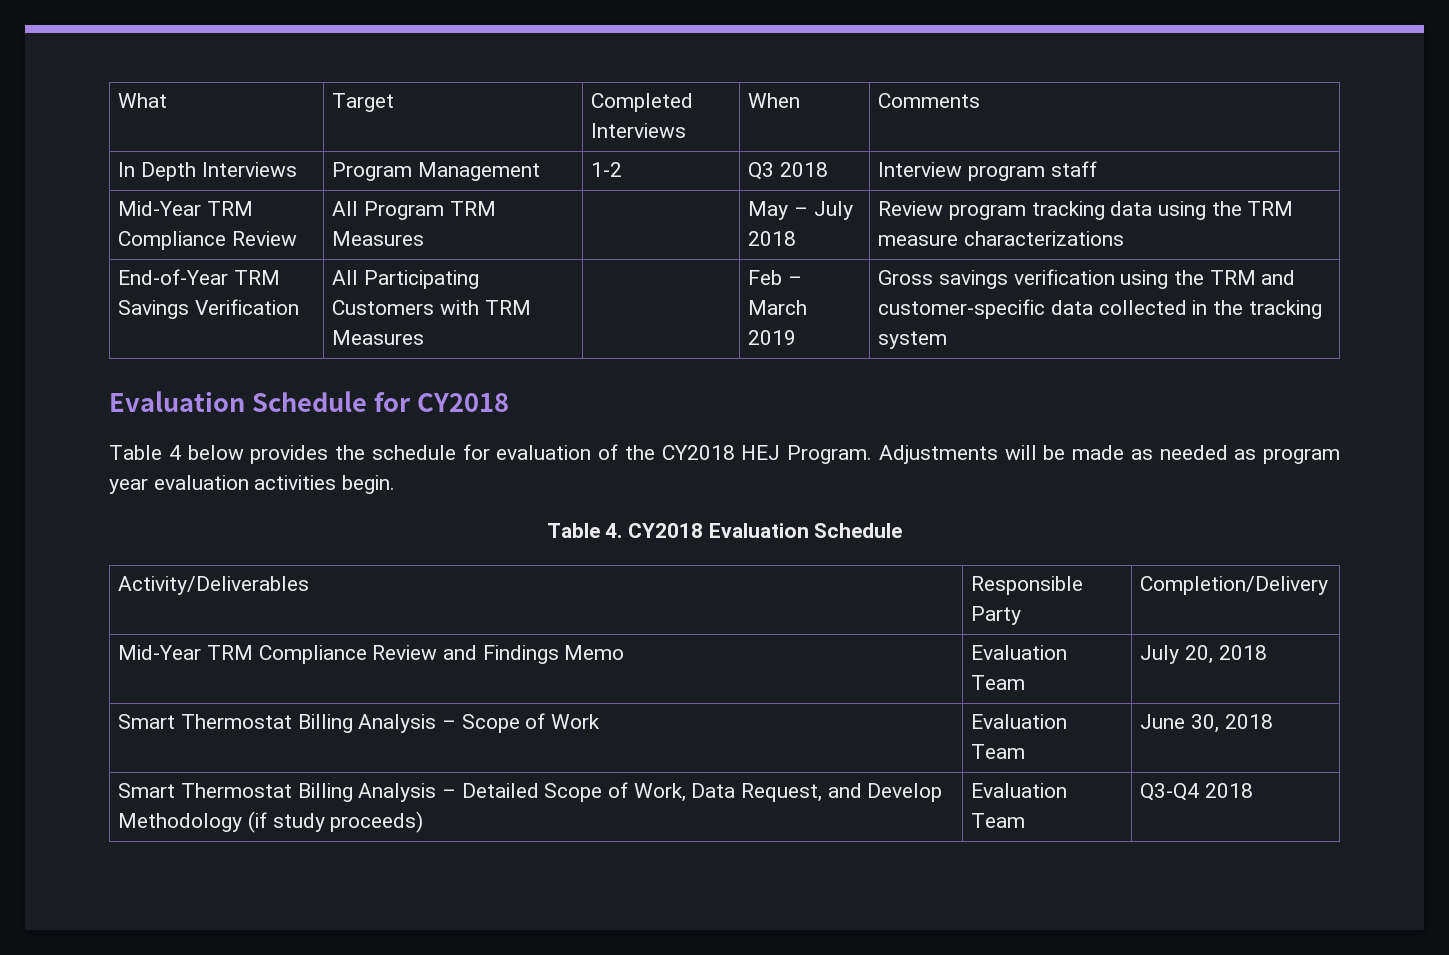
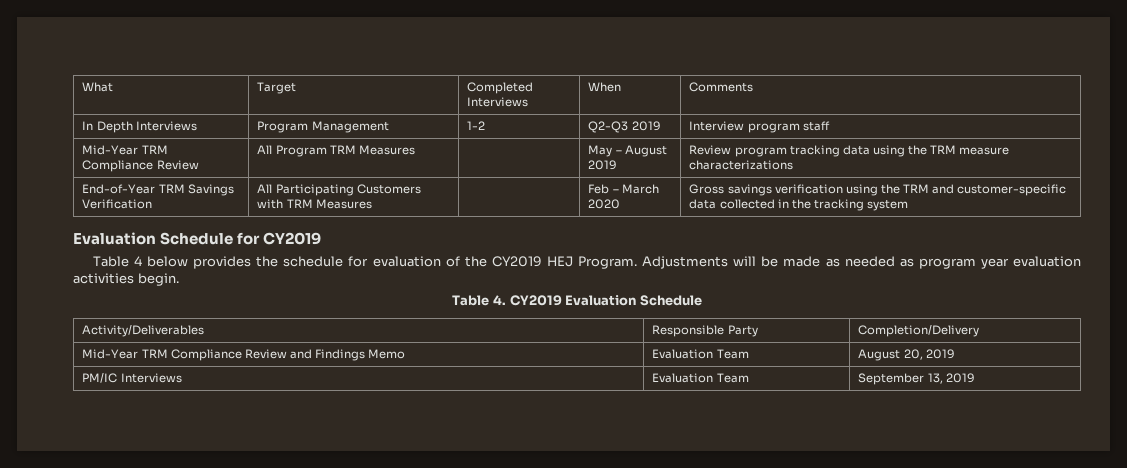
[748,162,828,180] Q3 2018 -> [588,121,661,133] Q2-Q3 2019
[813,201,853,220] [748,231,797,246] July 2018 -> [624,145,667,157] [588,160,618,170] August 2019
[748,330,797,345] 2019 -> [588,199,621,209] 2020
[416,393,509,412] CY2018 -> [263,232,322,245] CY2019
[661,445,735,460] CY2018 -> [491,256,542,267] CY2019
[627,523,703,538] CY2018 -> [509,295,562,306] CY2019
[1140,645,1267,664] [118,713,600,733] [971,714,1068,729] [971,744,1026,759] [1140,714,1273,733] [118,782,943,802] [118,811,424,833] [971,783,1068,798] [971,813,1026,828] [1140,783,1253,801] July 20, 2018 // Smart Thermostat Billing Analysis – Scope of Work | Evaluation Team | June 30, 2018 // Smart Thermostat Billing Analysis – Detailed Scope of Work, Data Request, and Develop Methodology (if study proceeds) | Evaluation Team | Q3-Q4 2018 -> [858,349,955,361] [82,373,182,383] [652,373,749,383] [858,373,975,385] August 20, 2019 // PM/IC Interviews | Evaluation Team | September 13, 2019

